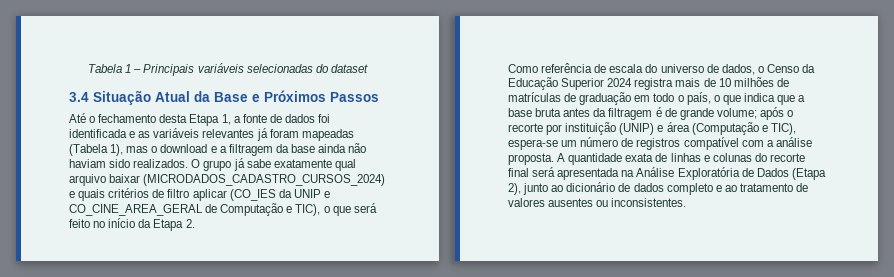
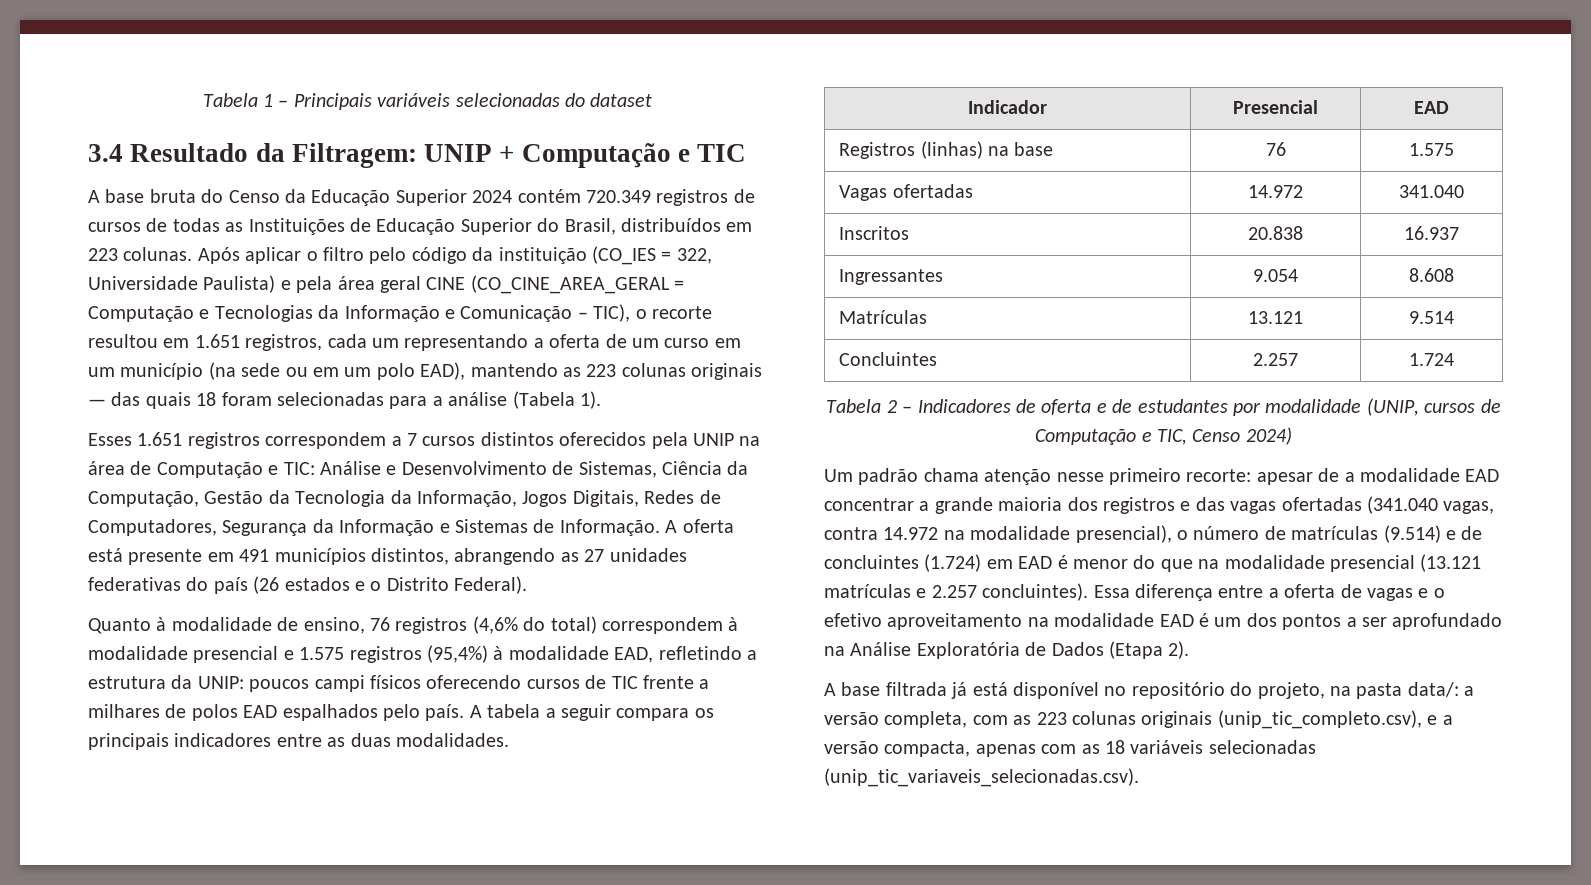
[93,90,379,105] [69,113,331,126] [69,128,354,141] [69,143,367,156] [69,158,356,171] [69,174,386,186] [69,188,330,201] [69,203,377,216] [69,218,195,231] [508,63,764,75] Situação Atual da Base e Próximos Passos // Até o fechamento desta Etapa 1, a fonte de dados foi identificada e as variáveis relevantes já foram mapeadas (Tabela 1), mas o download e a filtragem da base ainda não haviam sido realizados. O grupo já sabe exatamente qual arquivo baixar (MICRODADOS_CADASTRO_CURSOS_2024) e quais critérios de filtro aplicar (CO_IES da UNIP e CO_CINE_AREA_GERAL de Computação e TIC), o que será feito no início da Etapa 2. // Como referência de escala do universo de dados, o -> [130,143,747,168] [88,189,224,203] Resultado da Filtragem: UNIP + Computação e TIC // A base bruta do
[634,77,789,90] [508,92,806,105] [508,107,794,120] [508,122,796,135] [508,137,812,150] [508,153,805,165] [508,167,620,180] registra mais de 10 milhões de matrículas de graduação em todo o país, o que indica que a base bruta antes da filtragem é de grande volume; após o recorte por instituição (UNIP) e área (Computação e TIC), espera-se um número de registros compatível com a análise proposta. A quantidade exata de linhas e colunas do recorte final será apresentada -> [517,189,755,206] [88,218,753,235] [88,246,712,265] [88,275,685,294] [88,304,712,322] [88,334,741,351] [88,362,763,380] [88,391,601,409] [88,432,761,449] [88,461,749,478] [88,490,721,507] [88,519,734,536] [88,548,687,565] [88,576,528,594] [88,616,739,634] [88,645,757,663] [88,675,710,692] [88,704,714,721] [88,733,509,750] [968,100,1047,114] [1233,100,1318,114] [1414,101,1449,114] [839,141,1054,159] [1265,142,1286,156] [1409,143,1454,156] [839,184,973,201] [1248,185,1303,198] [1399,185,1464,198] [839,226,910,240] [1248,226,1303,240] [1404,226,1459,240] [839,269,944,285] [1253,269,1298,282] [1409,268,1454,282] [839,310,928,324] [1248,311,1303,324] [1409,311,1454,324] [839,352,938,366] [1253,353,1298,366] [1409,353,1454,366] [826,398,1501,416] [1035,427,1292,445] [824,468,1500,485] [824,496,1495,514] [824,525,1483,543] [824,554,1482,572] [824,583,1445,601] [824,613,1503,630] contém 720.349 registros de cursos de todas as Instituições de Educação Superior do Brasil, distribuídos em 223 colunas. Após aplicar o filtro pelo código da instituição (CO_IES = 322, Universidade Paulista) e pela área geral CINE (CO_CINE_AREA_GERAL = Computação e Tecnologias da Informação e Comunicação – TIC), o recorte resultou em 1.651 registros, cada um representando a oferta de um curso em um município (na sede ou em um polo EAD), mantendo as 223 colunas originais — das quais 18 foram selecionadas para a análise (Tabela 1). // Esses 1.651 registros correspondem a 7 cursos distintos oferecidos pela UNIP na área de Computação e TIC: Análise e Desenvolvimento de Sistemas, Ciência da Computação, Gestão da Tecnologia da Informação, Jogos Digitais, Redes de Computadores, Segurança da Informação e Sistemas de Informação. A oferta está presente em 491 municípios distintos, abrangendo as 27 unidades federativas do país (26 estados e o Distrito Federal). // Quanto à modalidade de ensino, 76 registros (4,6% do total) correspondem à modalidade presencial e 1.575 registros (95,4%) à modalidade EAD, refletindo a estrutura da UNIP: poucos campi físicos oferecendo cursos de TIC frente a milhares de polos EAD espalhados pelo país. A tabela a seguir compara os principais indicadores entre as duas modalidades. // Indicador | Presencial | EAD // Registros (linhas) na base | 76 | 1.575 // Vagas ofertadas | 14.972 | 341.040 // Inscritos | 20.838 | 16.937 // Ingressantes | 9.054 | 8.608 // Matrículas | 13.121 | 9.514 // Concluintes | 2.257 | 1.724 // Tabela 2 – Indicadores de oferta e de estudantes por modalidade (UNIP, cursos de Computação e TIC, Censo 2024) // Um padrão chama atenção nesse primeiro recorte: apesar de a modalidade EAD concentrar a grande maioria dos registros e das vagas ofertadas (341.040 vagas, contra 14.972 na modalidade presencial), o número de matrículas (9.514) e de concluintes (1.724) em EAD é menor do que na modalidade presencial (13.121 matrículas e 2.257 concluintes). Essa diferença entre a oferta de vagas e o efetivo aproveitamento na modalidade EAD é um dos pontos a ser aprofundado
[508,182,809,195] [508,198,687,207] 2), junto ao dicionário de dados completo e ao tratamento de valores ausentes ou inconsistentes. -> [1168,641,1190,659] [824,682,1475,699] [824,710,1453,729] [824,740,1316,757] [824,768,1139,787] 2). // A base filtrada já está disponível no repositório do projeto, na pasta data/: a versão completa, com as 223 colunas originais (unip_tic_completo.csv), e a versão compacta, apenas com as 18 variáveis selecionadas (unip_tic_variaveis_selecionadas.csv).

